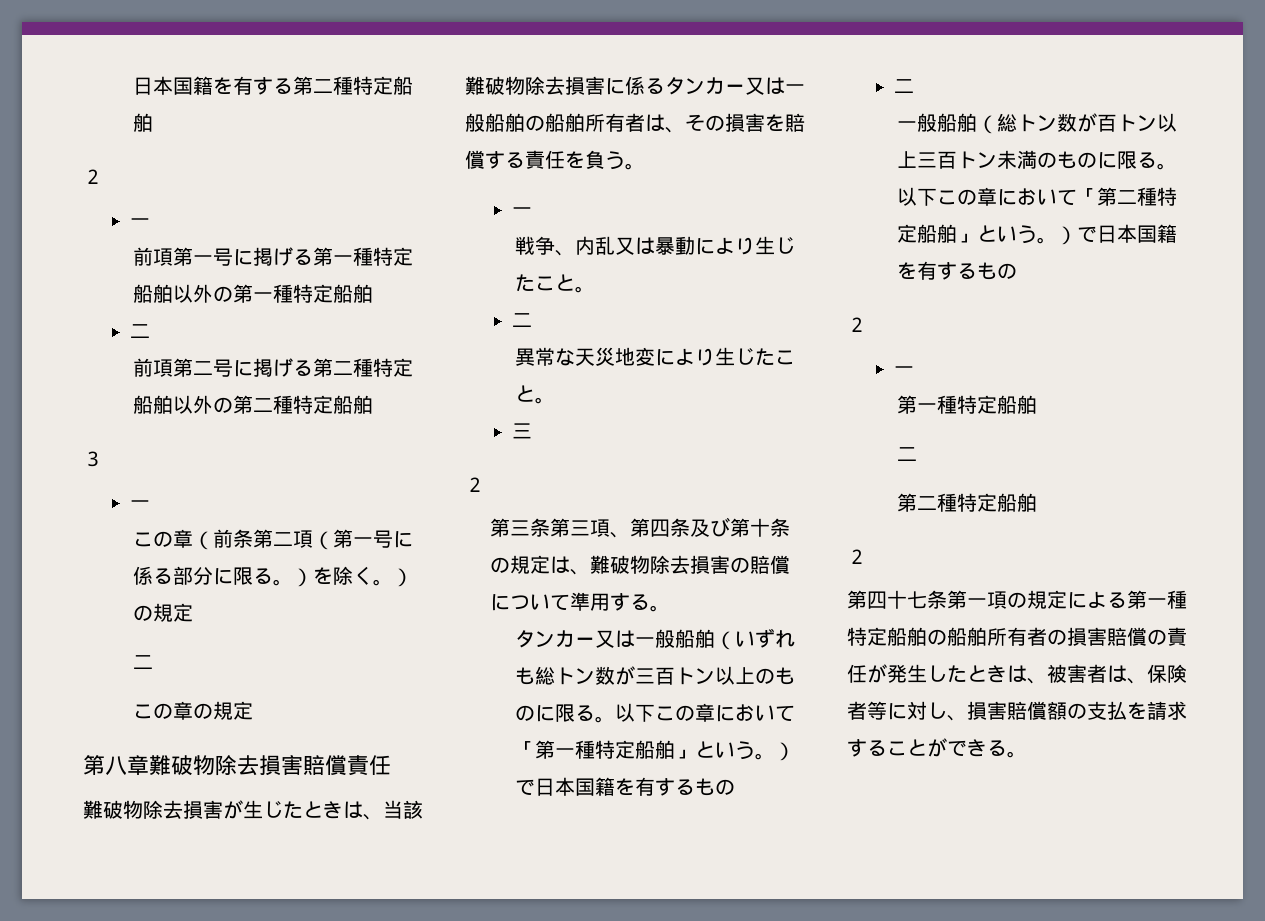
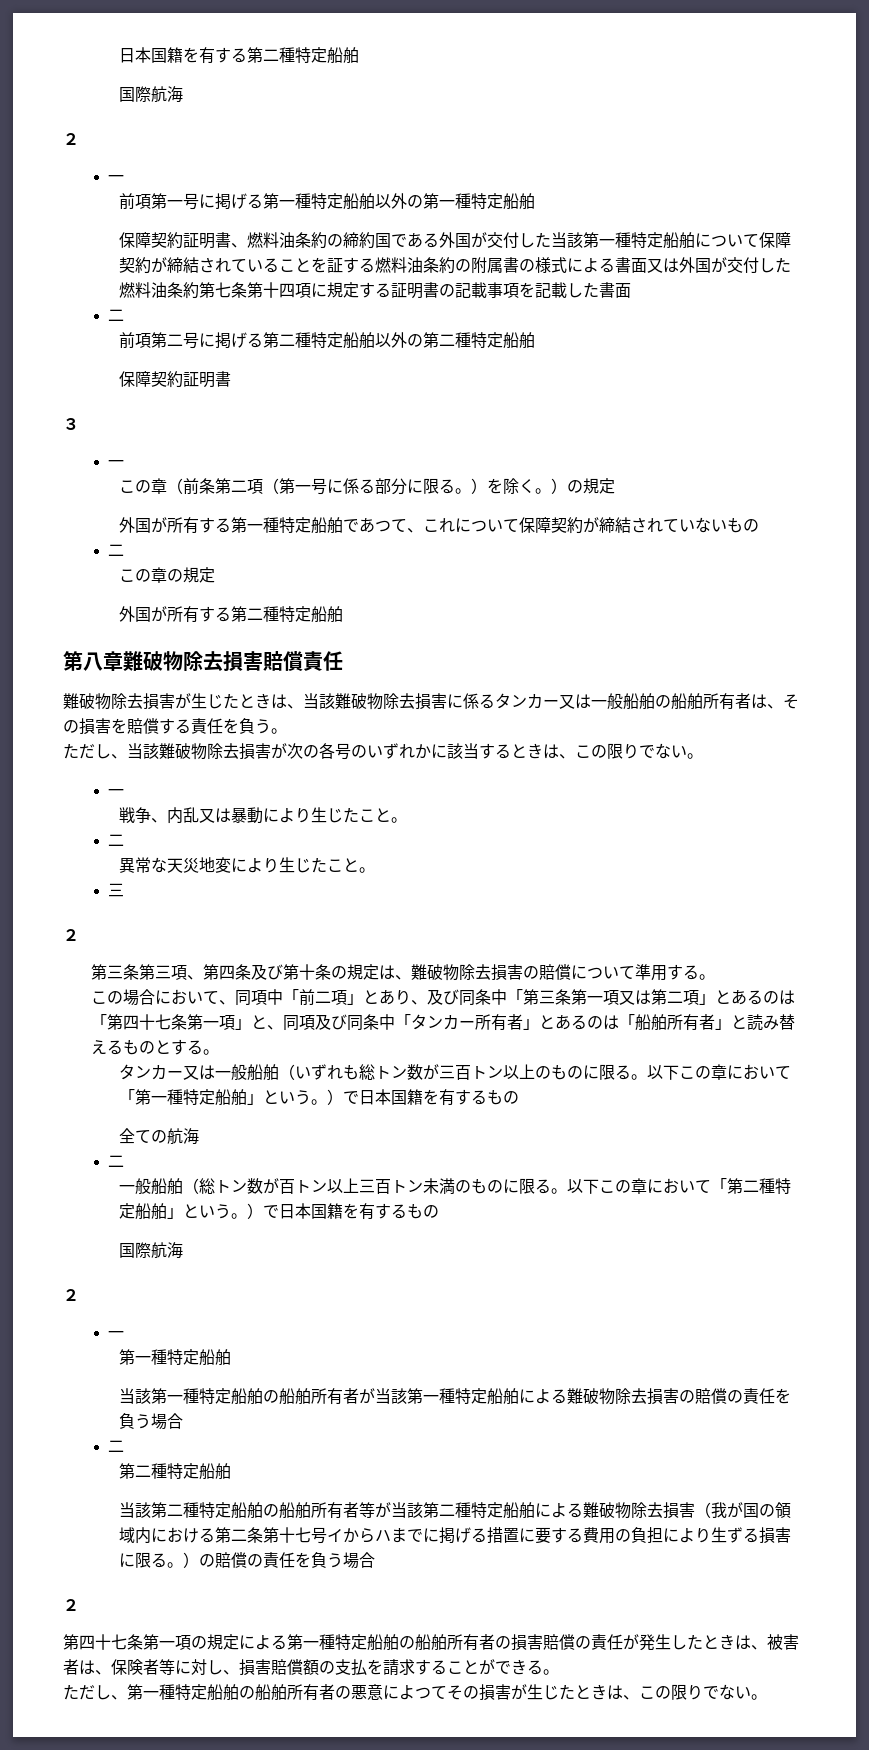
(153, 122) none -> [118,86,183,103] // 国際航海
(373, 293) none -> [118,232,791,249] [118,257,791,274] [118,282,631,299] // 保障契約証明書、燃料油条約の締約国である外国が交付した当該第一種特定船舶について保障契約が締結されていることを証する燃料油条約の附属書の様式による書面又は外国が交付した燃料油条約第七条第十四項に規定する証明書の記載事項を記載した書面
(373, 404) none -> [118,371,231,388] // 保障契約証明書
[132,655,153,669] [132,701,253,720] 二 // この章の規定 -> [118,517,759,534] [108,544,125,556] [118,567,215,583] [118,606,343,623] 外国が所有する第一種特定船舶であつて、これについて保障契約が締結されていないもの // 二 // この章の規定 // 外国が所有する第二種特定船舶
(645, 166) none -> [63,743,703,760] // ただし、当該難破物除去損害が次の各号のいずれかに該当するときは、この限りでない。
(670, 608) none -> [90,989,795,1006] [90,1014,795,1031] [90,1039,219,1055] // この場合において、同項中「前二項」とあり、及び同条中「第三条第一項又は第二項」とあるのは「第四十七条第一項」と、同項及び同条中「タンカー所有者」とあるのは「船舶所有者」と読み替えるものとする。
(735, 787) none -> [118,1128,199,1144] // 全ての航海
(1017, 271) none -> [118,1242,183,1259] // 国際航海
[896,447,917,461] [896,493,1037,512] 二 // 第二種特定船舶 -> [118,1388,791,1405] [118,1413,183,1430] [108,1440,125,1452] [118,1463,231,1480] [118,1502,791,1519] [118,1527,791,1544] [118,1552,375,1569] 当該第一種特定船舶の船舶所有者が当該第一種特定船舶による難破物除去損害の賠償の責任を負う場合 // 二 // 第二種特定船舶 // 当該第二種特定船舶の船舶所有者等が当該第二種特定船舶による難破物除去損害（我が国の領域内における第二条第十七号イからハまでに掲げる措置に要する費用の負担により生ずる損害に限る。）の賠償の責任を負う場合
(1027, 754) none -> [63,1684,767,1701] // ただし、第一種特定船舶の船舶所有者の悪意によつてその損害が生じたときは、この限りでない。

